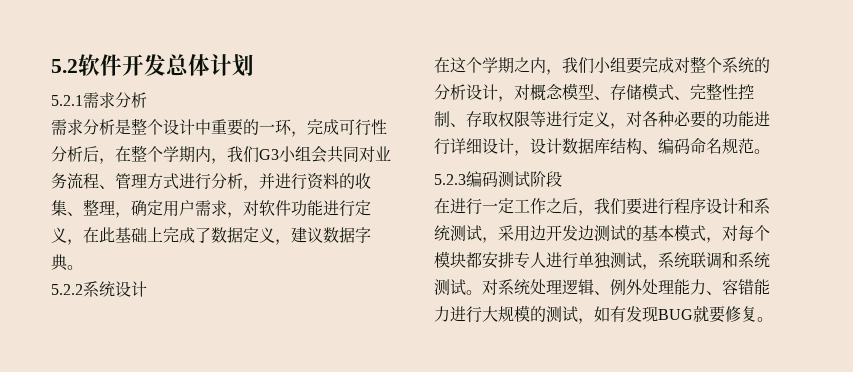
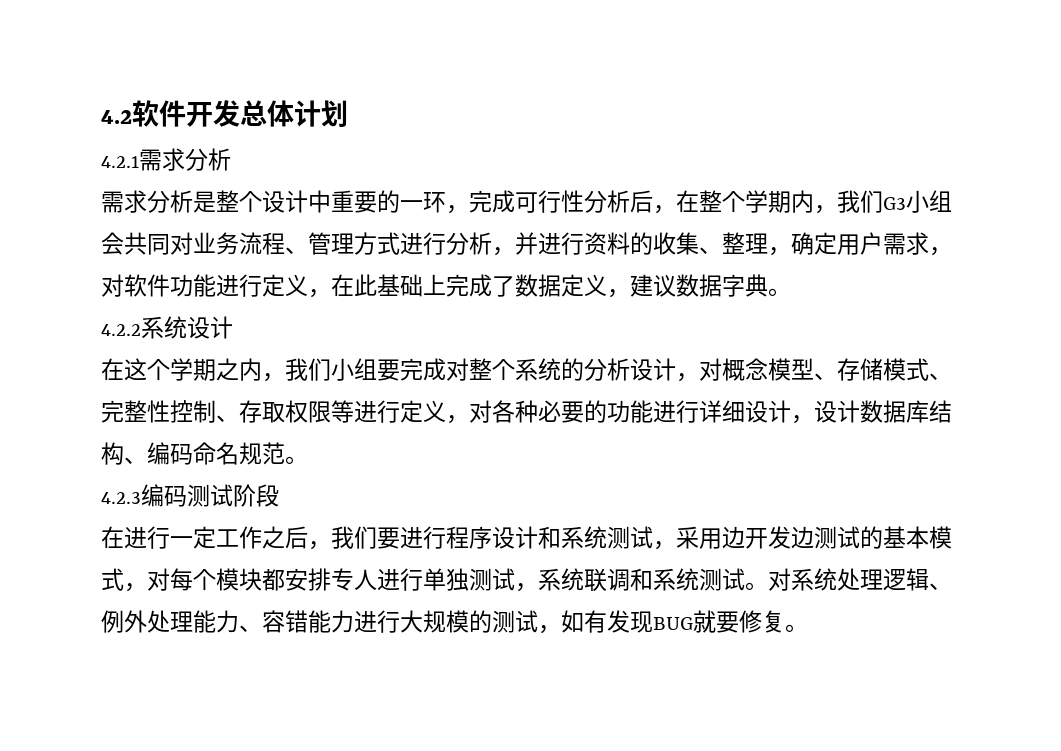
[51,59,78,73] 5.2 -> [101,110,132,124] 4.2
[51,95,83,106] 5.2.1 -> [101,156,139,168] 4.2.1
[51,284,83,295] 5.2.2 -> [101,324,141,336] 4.2.2
[434,174,466,185] 5.2.3 -> [101,492,141,504] 4.2.3

